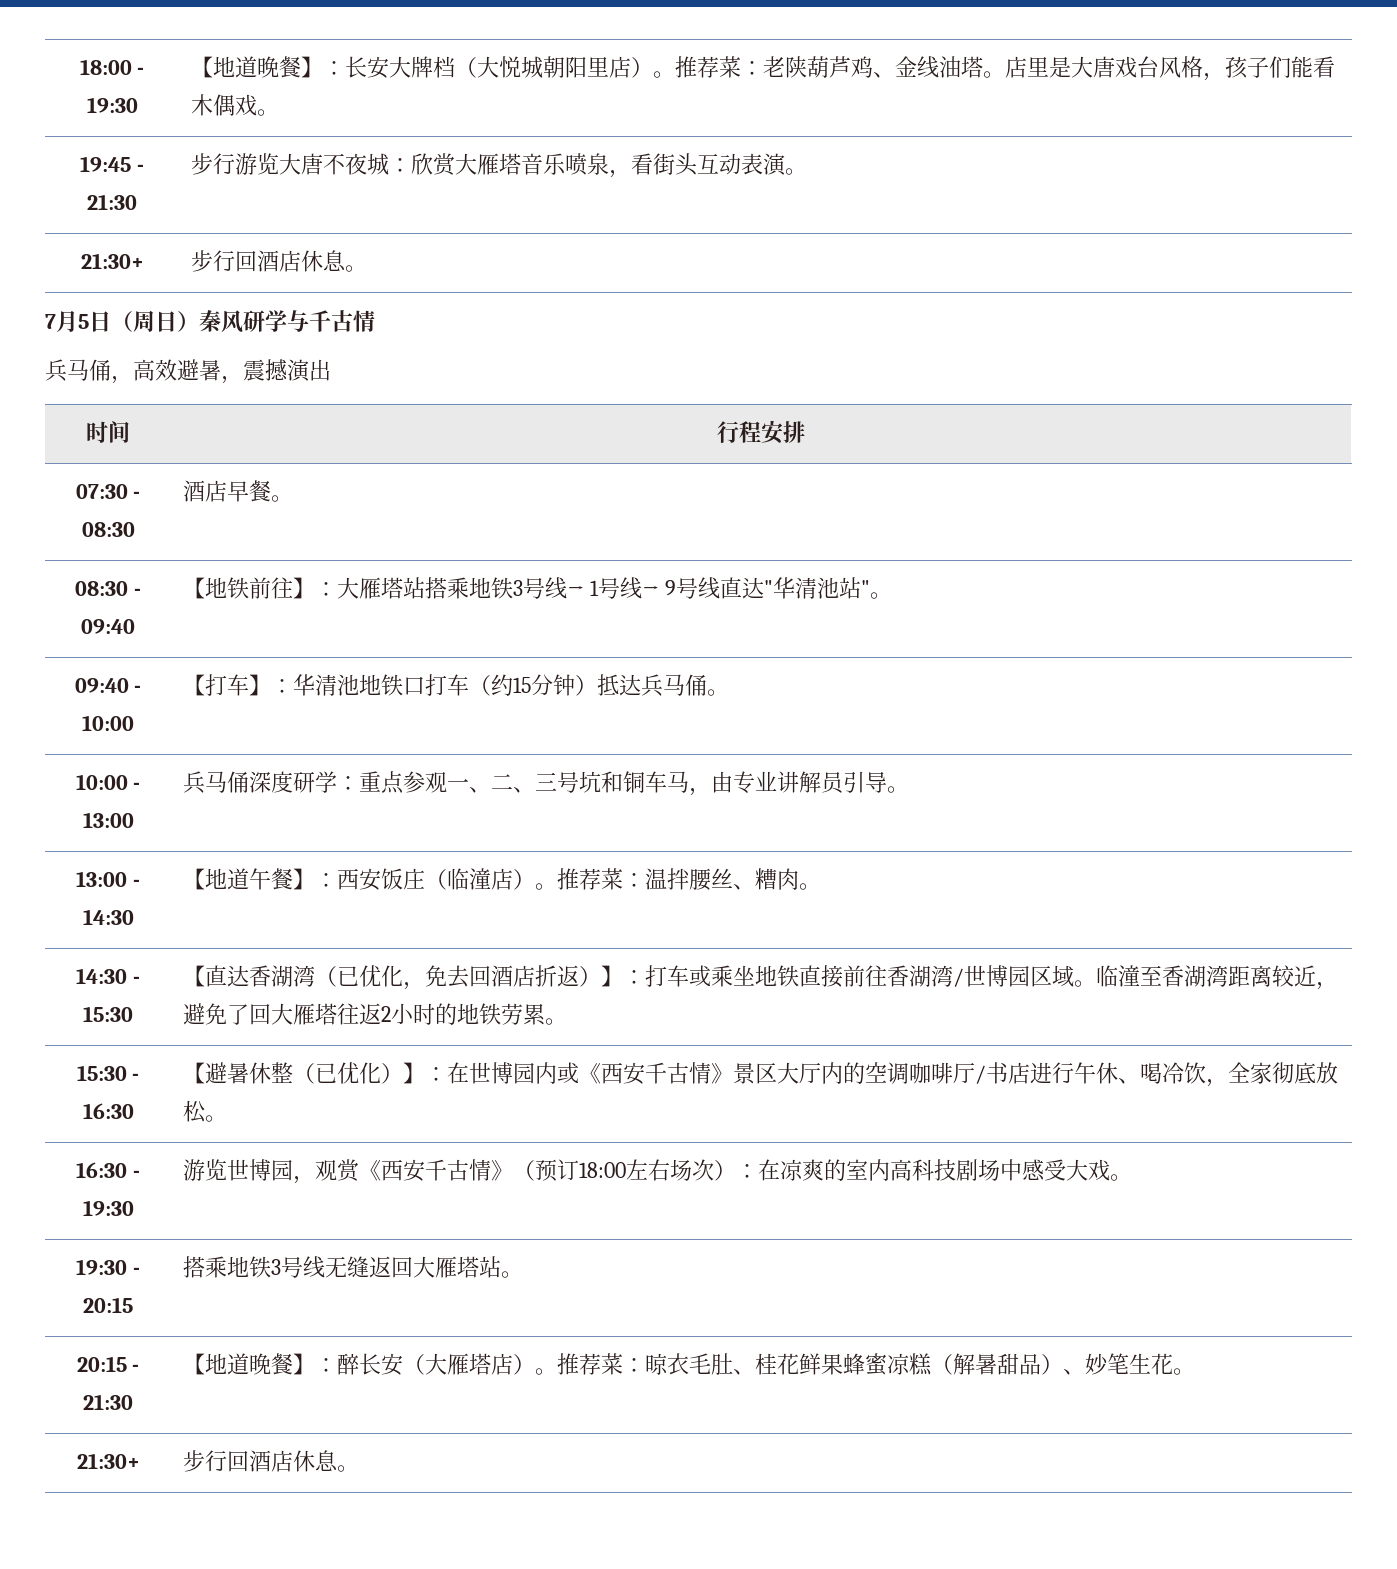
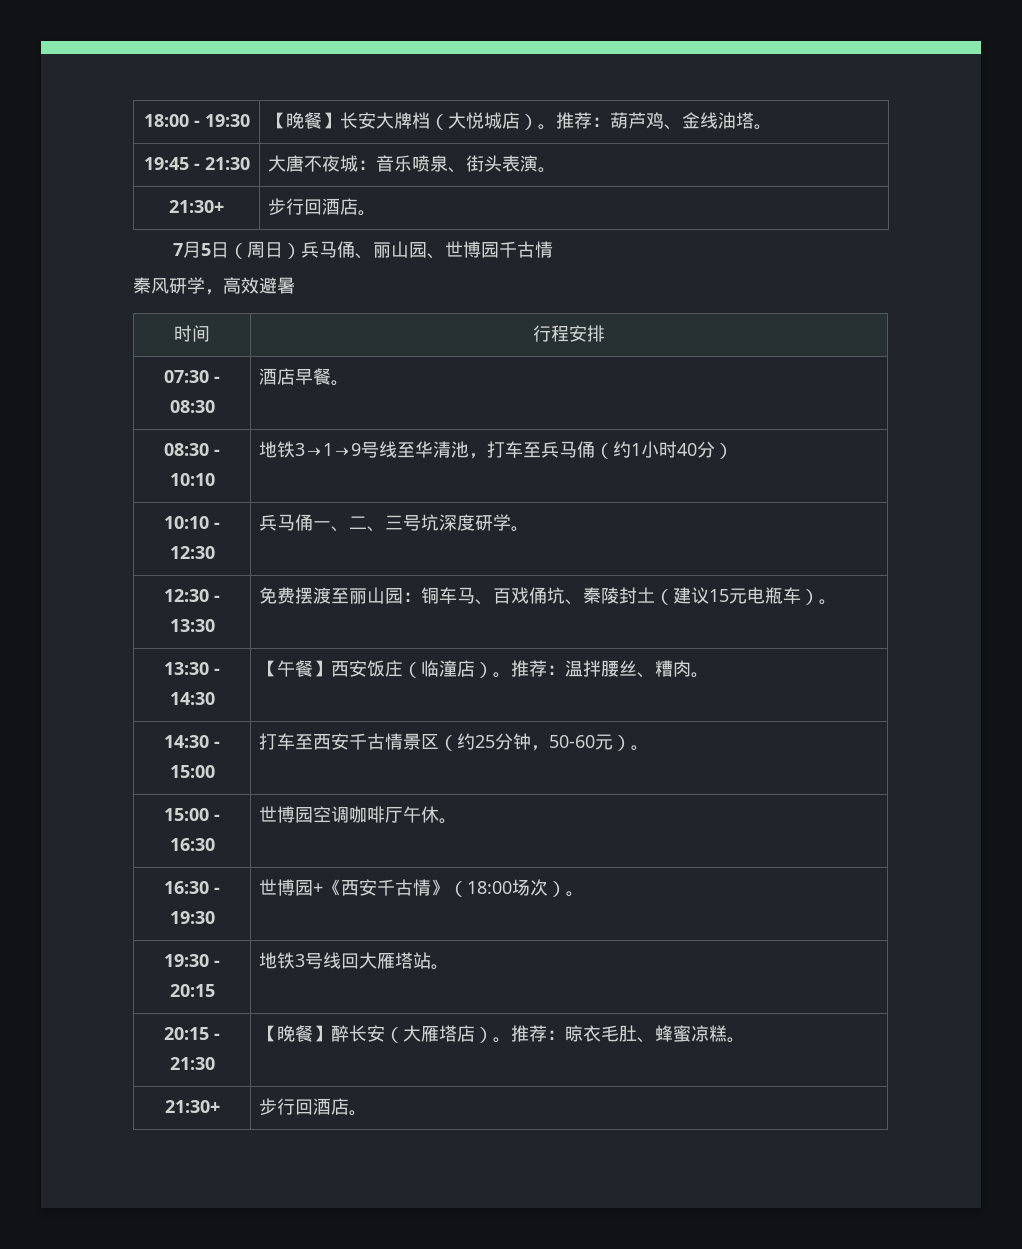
[213,56,346,78] 地道晚餐】： -> [286,112,341,129] 晚餐】
[543,56,808,78] 朝阳里店）。推荐菜：老陕 -> [502,112,611,130] 店）。推荐：
[1005,56,1336,81] [191,94,280,116] 店里是大唐戏台风格，孩子们能看木偶戏。 -> (773, 127) none
[191,153,280,175] 步行游览 -> (250, 163) none
[411,153,742,178] 欣赏大雁塔音乐喷泉，看街头互动 -> [376,155,503,173] 音乐喷泉、街头
[301,250,347,272] 休息 -> (359, 206) none
[199,310,375,333] [45,359,111,382] 秦风研学与千古情 // 兵马俑 -> [300,241,553,259] [133,277,205,294] 兵马俑、丽山园、世博园千古情 // 秦风研学
[221,359,331,384] ，震撼演出 -> (295, 285) none
[81,619,135,634] [183,577,893,599] [74,678,142,693] [82,715,134,731] [183,674,730,697] [75,774,141,790] [82,812,134,828] [183,771,910,796] [76,871,128,887] 09:40 | 【地铁前往】：大雁塔站搭乘地铁3号线→ 1号线→ 9号线直达"华清池站"。 // 09:40 - 10:00 | 【打车】：华清池地铁口打车（约15分钟）抵达兵马俑。 // 10:00 - 13:00 | 兵马俑深度研学：重点参观一、二、三号坑和铜车马，由专业讲解员引导。 // 13:00 -> [169,473,215,486] [259,441,734,459] [164,516,220,529] [169,546,215,559] [259,514,530,532] [164,589,220,602] [169,619,215,632] [259,587,838,605] [164,662,209,675] 10:10 | 地铁3→1→9号线至华清池，打车至兵马俑（约1小时40分） // 10:10 - 12:30 | 兵马俑一、二、三号坑深度研学。 // 12:30 - 13:30 | 免费摆渡至丽山园：铜车马、百戏俑坑、秦陵封土（建议15元电瓶车）。 // 13:30
[205,868,338,890] 地道午餐】： -> [277,660,332,677] 午餐】
[601,868,624,890] 菜 -> (548, 668) none
[83,1006,133,1022] [183,965,1339,990] [183,1003,568,1025] [76,1065,140,1081] [82,1103,134,1119] [183,1062,1339,1087] [183,1100,228,1123] [76,1162,140,1178] [82,1200,134,1216] [183,1159,1111,1184] 15:30 | 【直达香湖湾（已优化，免去回酒店折返）】：打车或乘坐地铁直接前往香湖湾/世博园区域。临潼至香湖湾距离较近，避免了回大雁塔往返2小时的地铁劳累。 // 15:30 - 16:30 | 【避暑休整（已优化）】：在世博园内或《西安千古情》景区大厅内的空调咖啡厅/书店进行午休、喝冷饮，全家彻底放松。 // 16:30 - 19:30 | 游览世博园，观赏《西安千古情》（预订18:00左右场次）：在凉爽的室内高科技剧场中感受大戏 -> [169,765,215,778] [259,733,650,751] [164,808,220,821] [169,838,215,851] [259,806,458,824] [164,881,220,894] [169,911,215,924] [259,879,567,897] 15:00 | 打车至西安千古情景区（约25分钟，50-60元）。 // 15:00 - 16:30 | 世博园空调咖啡厅午休。 // 16:30 - 19:30 | 世博园+《西安千古情》（18:00场次）
[183,1256,392,1278] 搭乘地铁3号线无缝返 -> [259,952,342,969] 地铁3号线
[205,1353,338,1375] 地道晚餐】： -> [277,1025,332,1042] 晚餐】
[601,1353,624,1375] 菜 -> (548, 1033) none
[755,1353,1196,1376] [76,1453,140,1469] [183,1450,339,1472] 桂花鲜果蜂蜜凉糕（解暑甜品）、妙笔生花。 // 21:30+ | 步行回酒店休息 -> [655,1025,746,1043] [164,1100,220,1113] [259,1098,350,1115] 蜂蜜凉糕。 // 21:30+ | 步行回酒店

